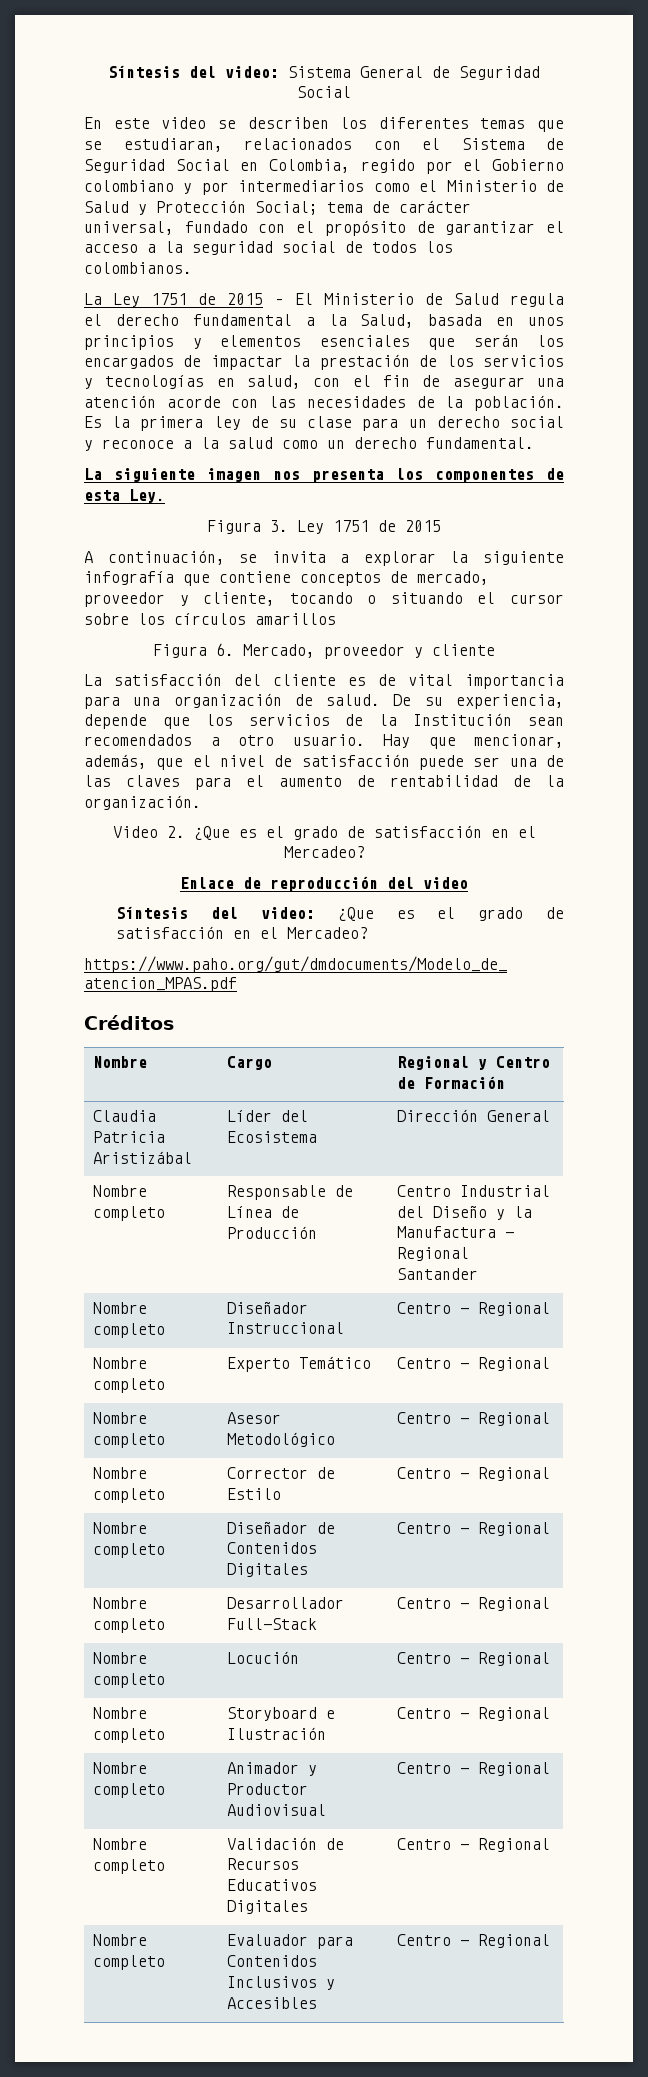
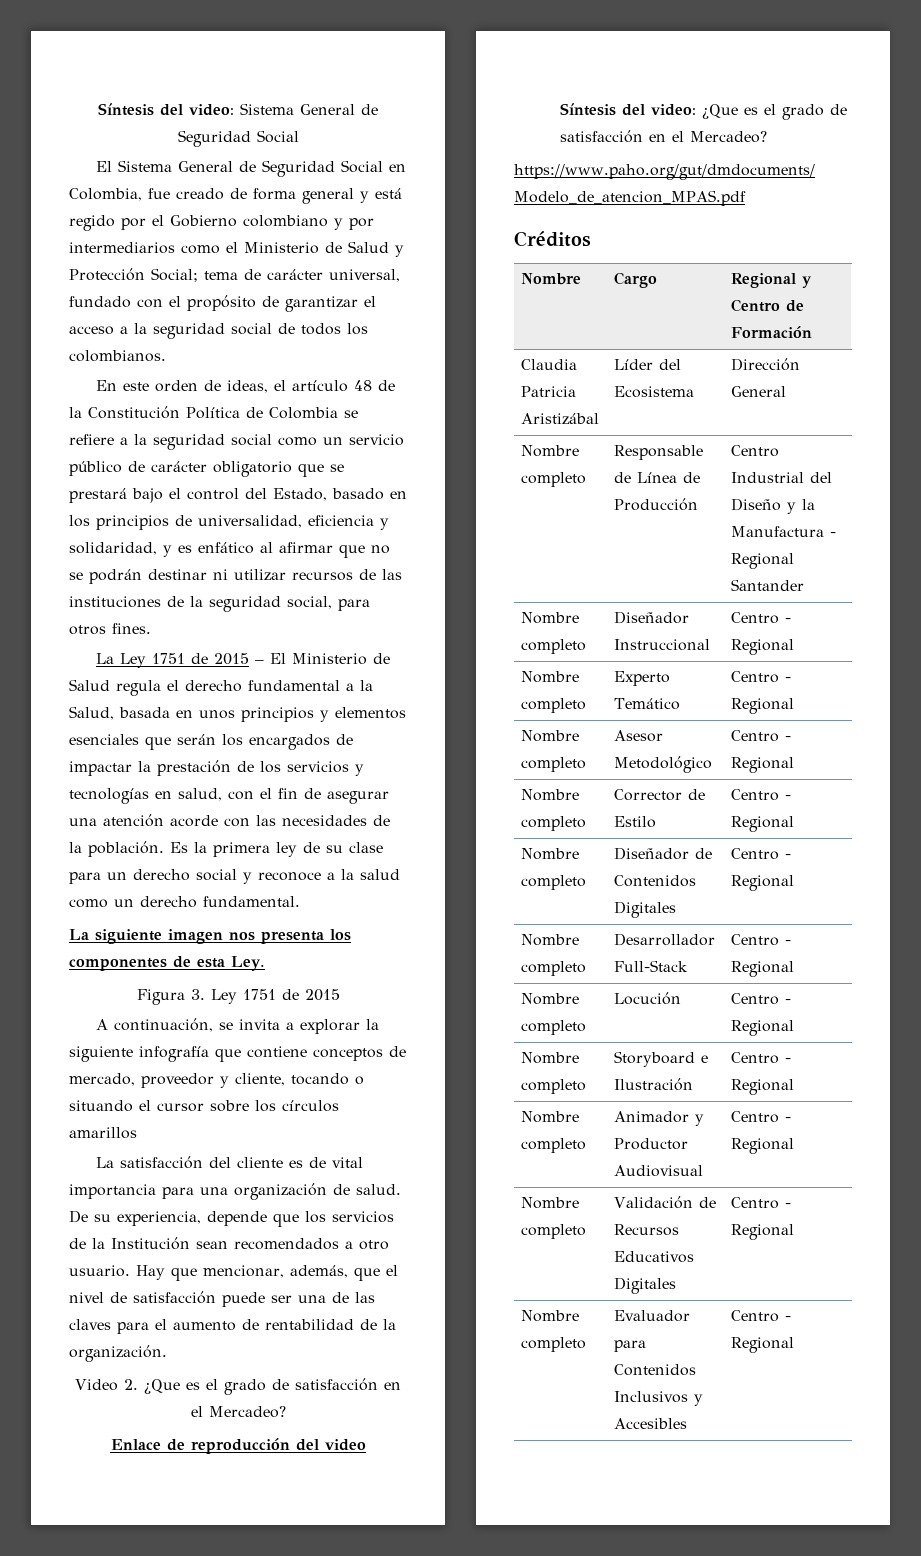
[84,117,564,132] [84,138,525,152] En este video se describen los diferentes temas que se estudiaran, relacionados con el Sistema -> [95,160,233,172] El Sistema General
(351, 166) none -> [148,188,402,204] fue creado de forma general y está
(192, 268) none -> [95,380,395,393] [69,406,358,419] [69,434,404,450] [69,461,344,477] [69,488,407,503] [69,515,389,530] [69,542,390,558] [69,569,402,584] [69,596,370,612] [69,623,151,635] // En este orden de ideas, el artículo 48 de la Constitución Política de Colombia se refiere a la seguridad social como un servicio público de carácter obligatorio que se prestará bajo el control del Estado, basado en los principios de universalidad, eficiencia y solidaridad, y es enfático al afirmar que no se podrán destinar ni utilizar recursos de las instituciones de la seguridad social, para otros fines.
[153,643,495,659] // Figura 6. Mercado, proveedor y cliente -> (137, 1133) none

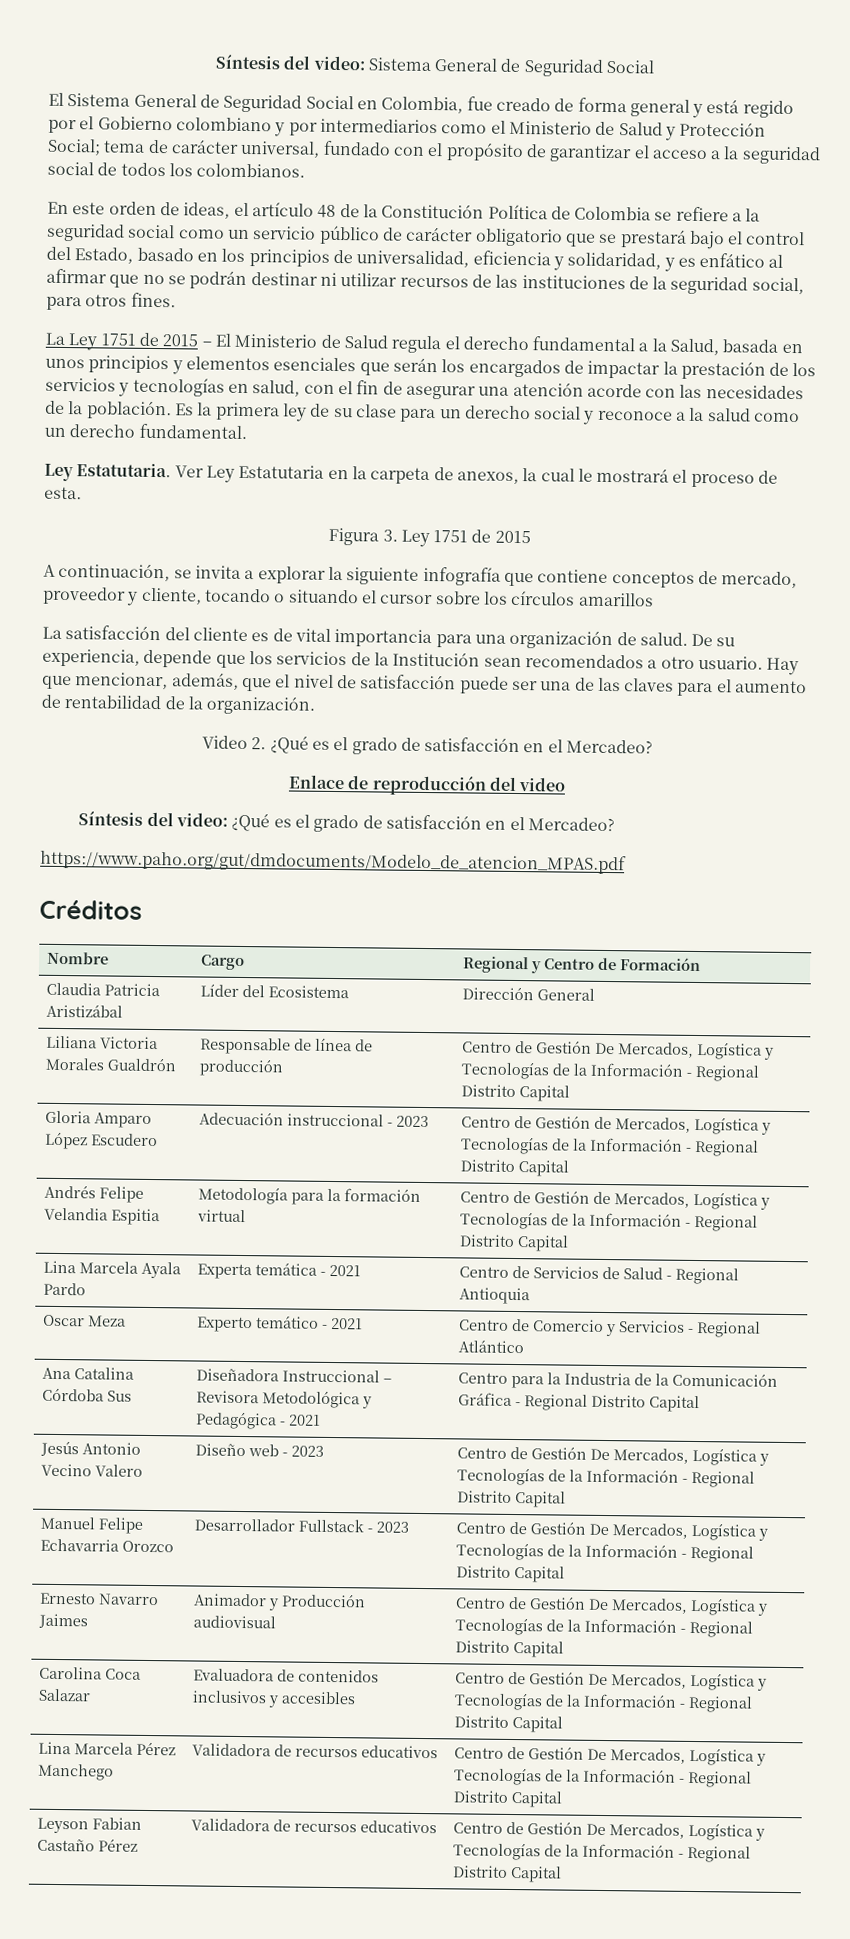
[69,929,351,944] [69,956,265,971] La siguiente imagen nos presenta los componentes de esta Ley. -> [44,463,779,488] [44,486,82,500] Ley Estatutaria. Ver Ley Estatutaria en la carpeta de anexos, la cual le mostrará el proceso de esta.
[143,1379,180,1394] ¿Que -> [269,735,309,754] ¿Qué
[702,104,739,119] ¿Que -> [231,812,271,832] ¿Qué
[520,445,579,457] [520,472,586,487] [613,445,703,460] [613,472,700,483] [613,498,698,511] [730,445,779,457] [730,472,832,483] [730,498,815,514] [730,526,836,537] [730,553,794,569] [730,579,804,591] [520,612,579,624] [520,639,586,654] [613,611,689,624] [613,639,710,651] [730,612,791,624] [730,639,794,655] [520,671,579,683] [520,698,586,713] [613,671,670,686] [613,698,680,710] [730,671,791,683] [730,698,794,714] [520,730,579,742] [520,757,586,772] [613,730,663,742] [613,756,712,773] [730,730,791,742] [730,757,794,773] [520,789,579,801] [520,816,586,831] [613,789,705,801] [613,816,656,828] [730,789,791,801] [730,816,794,832] [520,848,579,860] [520,875,586,890] [613,847,712,860] [613,875,696,887] [613,901,676,918] [730,848,791,860] [730,875,794,891] [520,934,579,946] [520,961,586,976] [613,933,715,946] [613,960,688,972] [730,934,791,946] [730,961,794,977] [520,993,579,1005] [520,1020,586,1035] [613,992,681,1005] [730,993,791,1005] [730,1020,794,1036] [520,1052,579,1064] [520,1079,586,1094] [613,1051,708,1067] [613,1078,693,1091] [730,1052,791,1064] [730,1079,794,1095] [520,1111,579,1123] [520,1138,586,1153] Nombre completo | Responsable de Línea de Producción | Centro Industrial del Diseño y la Manufactura - Regional Santander // Nombre completo | Diseñador Instruccional | Centro - Regional // Nombre completo | Experto Temático | Centro - Regional // Nombre completo | Asesor Metodológico | Centro - Regional // Nombre completo | Corrector de Estilo | Centro - Regional // Nombre completo | Diseñador de Contenidos Digitales | Centro - Regional // Nombre completo | Desarrollador Full-Stack | Centro - Regional // Nombre completo | Locución | Centro - Regional // Nombre completo | Storyboard e Ilustración | Centro - Regional // Nombre completo -> [46,1035,159,1050] [45,1057,178,1072] [200,1037,374,1055] [199,1058,285,1077] [462,1040,775,1060] [461,1061,760,1082] [461,1084,571,1102] [45,1110,153,1129] [45,1131,159,1150] [199,1111,430,1128] [461,1115,772,1135] [460,1136,760,1157] [460,1159,570,1177] [44,1184,145,1203] [44,1207,161,1226] [198,1186,422,1205] [197,1209,247,1223] [460,1190,771,1210] [460,1211,759,1232] [459,1234,570,1252] [43,1260,182,1279] [43,1282,87,1296] [197,1262,362,1280] [459,1265,740,1285] [459,1287,531,1305] [43,1314,127,1327] [197,1315,364,1333] [459,1318,762,1338] [458,1339,525,1354] [42,1367,135,1380] [42,1387,133,1402] [196,1368,393,1383] [196,1390,373,1409] [195,1411,322,1430] [458,1372,779,1389] [458,1392,701,1413] [40,1440,142,1457] [41,1463,144,1477] [195,1443,325,1457] [457,1446,770,1466] [457,1467,756,1488] [457,1490,567,1508] [40,1516,144,1534] [40,1538,175,1553] [194,1518,410,1533] [456,1521,769,1541] [456,1542,755,1563] [456,1565,566,1583] [40,1592,160,1606] [38,1613,89,1629] Liliana Victoria Morales Gualdrón | Responsable de línea de producción | Centro de Gestión De Mercados, Logística y Tecnologías de la Información - Regional Distrito Capital // Gloria Amparo López Escudero | Adecuación instruccional - 2023 | Centro de Gestión de Mercados, Logística y Tecnologías de la Información - Regional Distrito Capital // Andrés Felipe Velandia Espitia | Metodología para la formación virtual | Centro de Gestión de Mercados, Logística y Tecnologías de la Información - Regional Distrito Capital // Lina Marcela Ayala Pardo | Experta temática - 2021 | Centro de Servicios de Salud - Regional Antioquia // Oscar Meza | Experto temático - 2021 | Centro de Comercio y Servicios - Regional Atlántico // Ana Catalina Córdoba Sus | Diseñadora Instruccional – Revisora Metodológica y Pedagógica - 2021 | Centro para la Industria de la Comunicación Gráfica - Regional Distrito Capital // Jesús Antonio Vecino Valero | Diseño web - 2023 | Centro de Gestión De Mercados, Logística y Tecnologías de la Información - Regional Distrito Capital // Manuel Felipe Echavarria Orozco | Desarrollador Fullstack - 2023 | Centro de Gestión De Mercados, Logística y Tecnologías de la Información - Regional Distrito Capital // Ernesto Navarro Jaimes
[613,1138,688,1150] [613,1165,703,1177] [730,1111,791,1123] [730,1138,794,1154] [520,1197,579,1209] [520,1224,586,1239] [613,1196,716,1209] [613,1224,679,1236] [613,1251,694,1263] [613,1277,676,1294] [730,1197,791,1209] [730,1224,794,1240] [520,1310,579,1322] [520,1337,586,1352] [613,1310,690,1322] [613,1340,646,1352] [613,1364,696,1376] [613,1391,703,1406] [613,1418,687,1429] [730,1310,791,1322] [730,1337,794,1353] Productor Audiovisual | Centro - Regional // Nombre completo | Validación de Recursos Educativos Digitales | Centro - Regional // Nombre completo | Evaluador para Contenidos Inclusivos y Accesibles | Centro - Regional -> [281,1593,367,1608] [193,1615,277,1629] [455,1596,769,1616] [455,1617,754,1638] [455,1640,565,1658] [39,1666,142,1680] [38,1688,92,1702] [193,1668,380,1683] [192,1690,357,1708] [455,1671,768,1691] [454,1692,754,1713] [454,1715,564,1733] [38,1741,177,1756] [38,1763,115,1781] [192,1743,439,1759] [454,1746,767,1766] [454,1767,753,1788] [453,1790,563,1808] [37,1817,143,1834] [37,1838,139,1852] [191,1818,438,1834] [453,1821,766,1841] [453,1842,752,1863] [453,1865,563,1883] Producción audiovisual | Centro de Gestión De Mercados, Logística y Tecnologías de la Información - Regional Distrito Capital // Carolina Coca Salazar | Evaluadora de contenidos inclusivos y accesibles | Centro de Gestión De Mercados, Logística y Tecnologías de la Información - Regional Distrito Capital // Lina Marcela Pérez Manchego | Validadora de recursos educativos | Centro de Gestión De Mercados, Logística y Tecnologías de la Información - Regional Distrito Capital // Leyson Fabian Castaño Pérez | Validadora de recursos educativos | Centro de Gestión De Mercados, Logística y Tecnologías de la Información - Regional Distrito Capital

